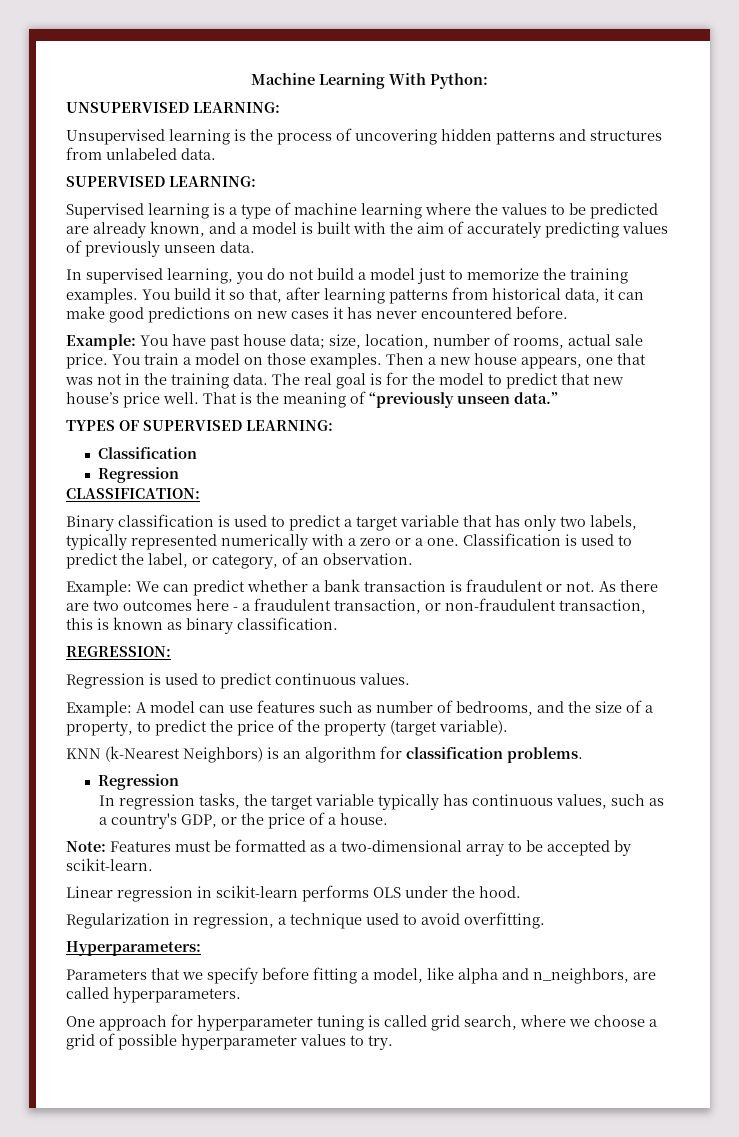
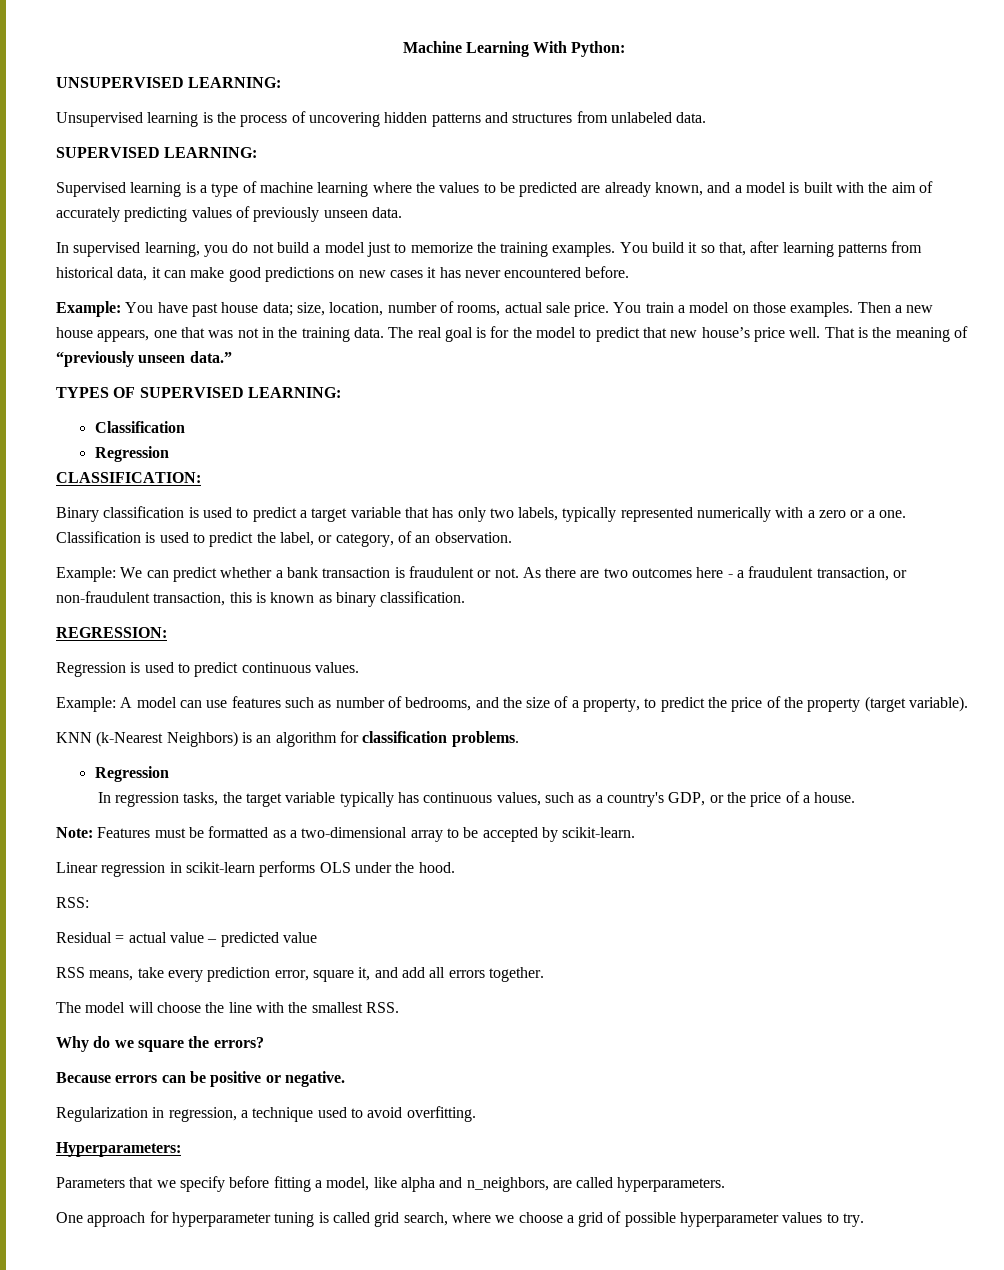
(521, 892) none -> [56,897,89,908] [56,932,317,947] [56,967,544,982] [56,1002,399,1013] [56,1036,264,1052] [56,1071,345,1087] // RSS: // Residual = actual value – predicted value // RSS means, take every prediction error, square it, and add all errors together. // The model will choose the line with the smallest RSS. // Why do we square the errors? // Because errors can be positive or negative.

